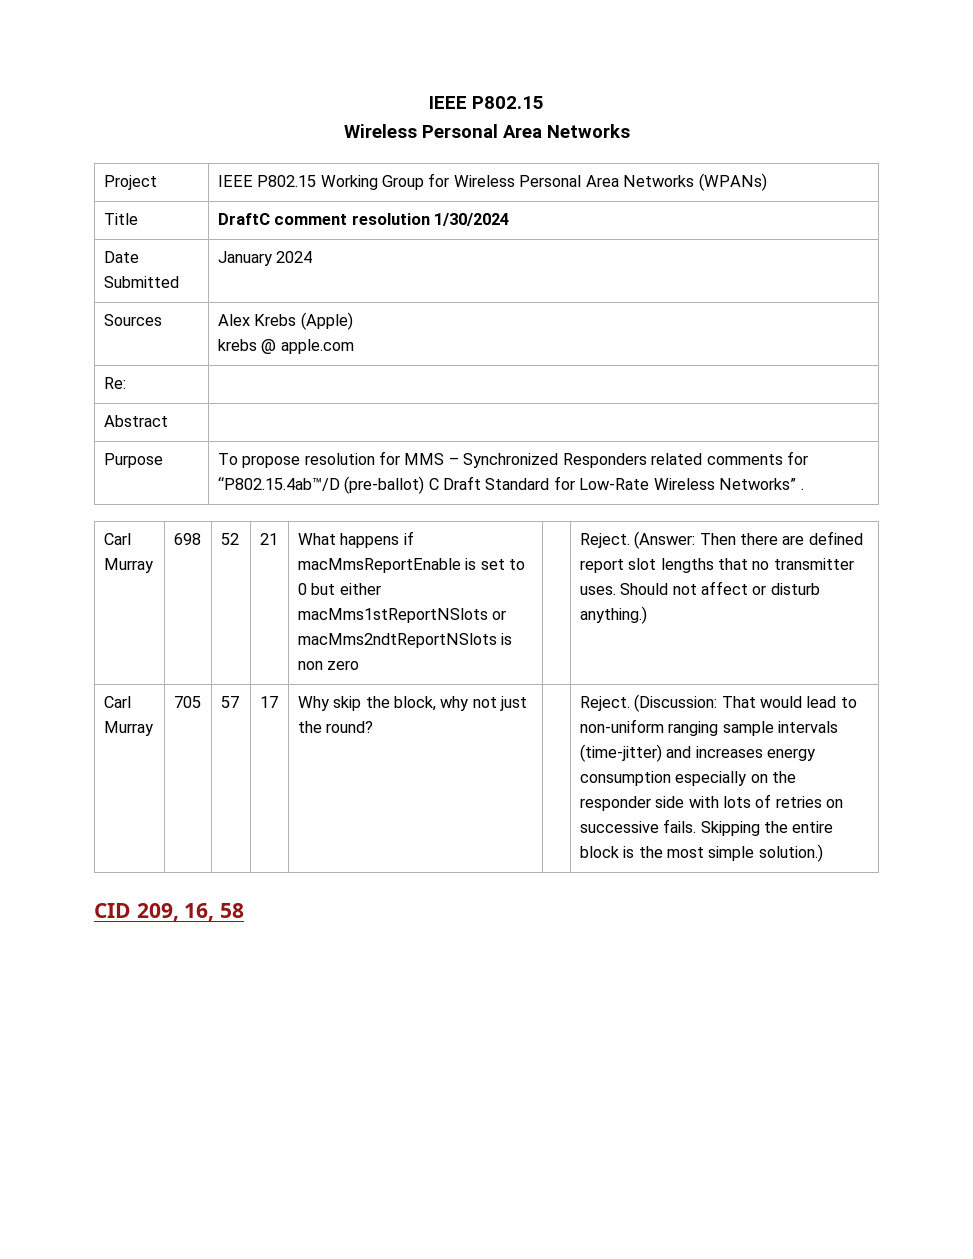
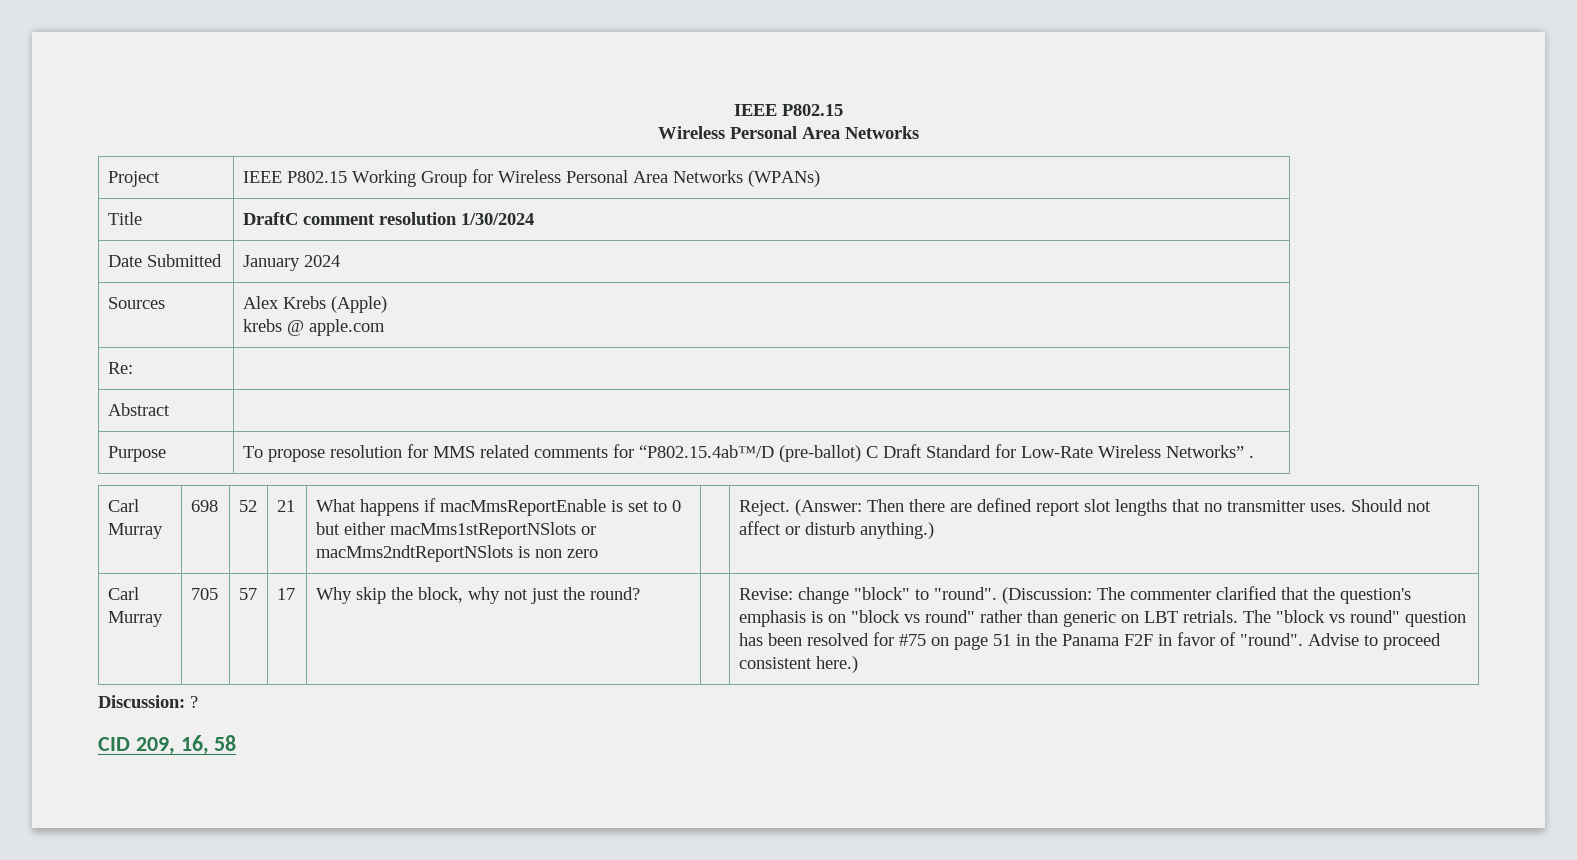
[448,453,647,468] – Synchronized Responders -> (475, 452) none
[579,694,857,712] [579,719,838,736] [579,744,815,762] [579,771,796,786] [579,794,844,811] [579,819,834,836] [579,844,823,862] Reject. (Discussion: That would lead to non-uniform ranging sample intervals (time-jitter) and increases energy consumption especially on the responder side with lots of retries on successive fails. Skipping the entire block is the most simple solution.) -> [738,586,1411,604] [738,610,1466,627] [738,632,1441,650] [738,656,858,673] [98,695,198,708] Revise: change "block" to "round". (Discussion: The commenter clarified that the question's emphasis is on "block vs round" rather than generic on LBT retrials. The "block vs round" question has been resolved for #75 on page 51 in the Panama F2F in favor of "round". Advise to proceed consistent here.) // Discussion: ?

